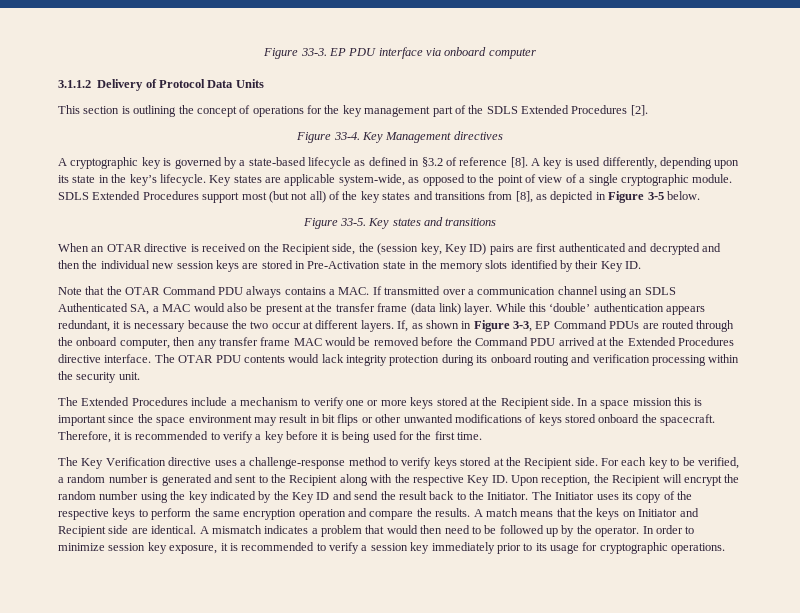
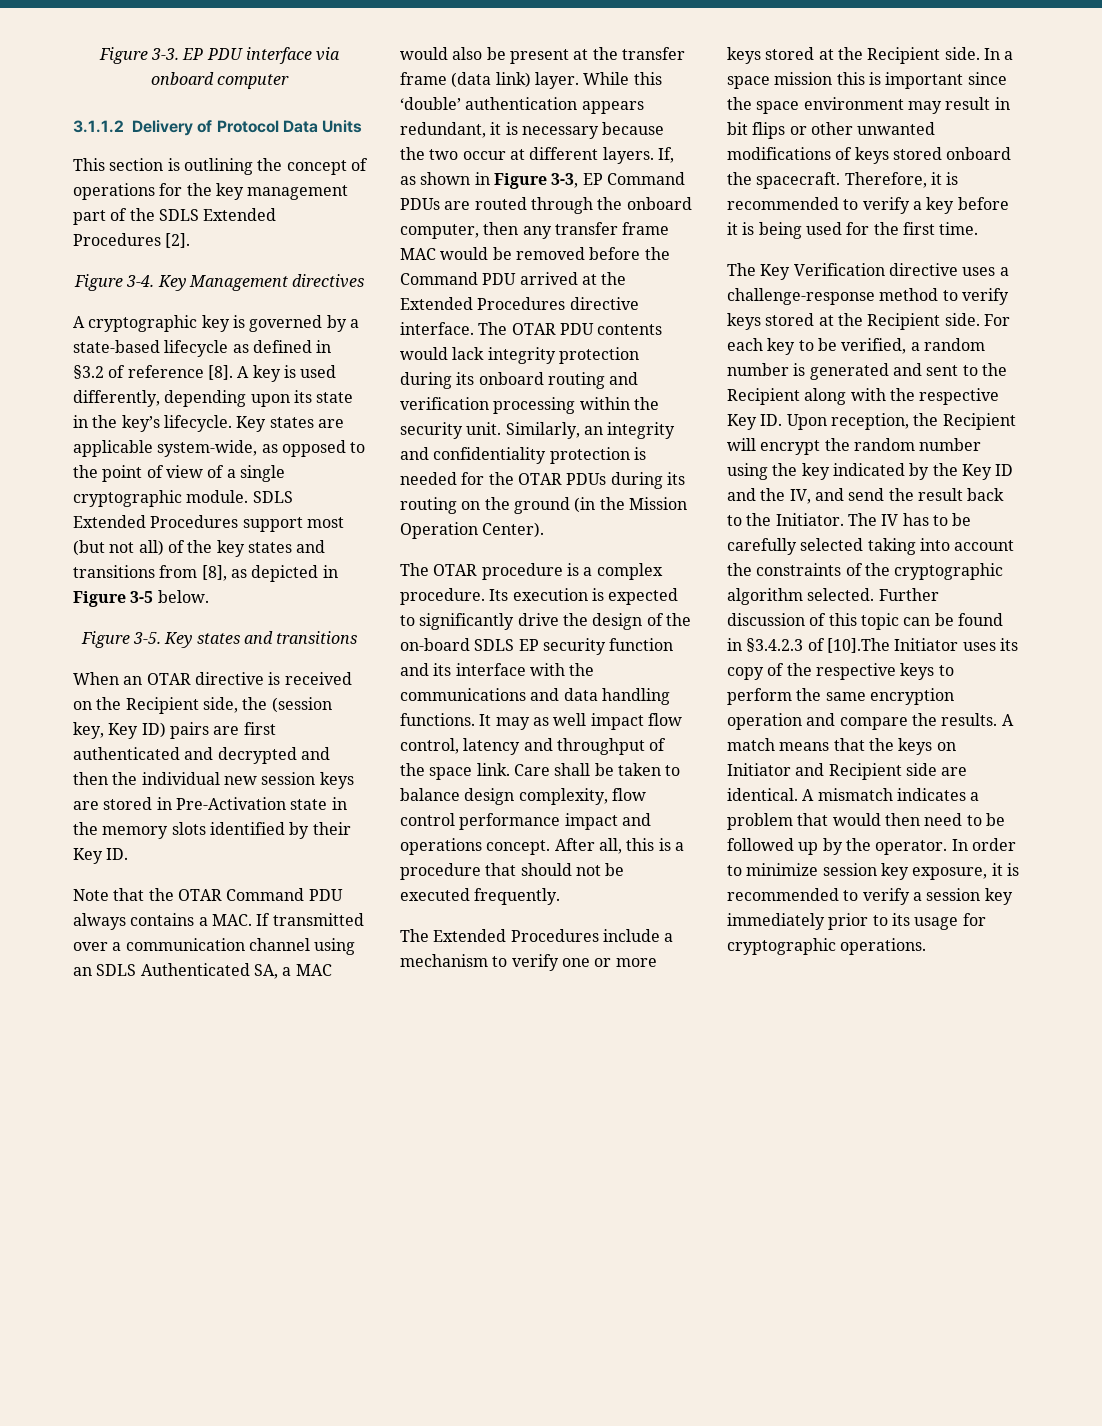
[263,48,327,59] Figure 33-3. -> [98,47,180,64] Figure 3-3.
[333,132,360,140] 33-4. -> [126,275,155,287] 3-4.
[339,218,366,226] 33-5. -> [133,632,162,644] 3-5.
(140, 376) none -> [505,422,676,439] [400,447,646,464] [400,472,685,489] [400,497,687,514] [400,522,545,539] [400,563,663,580] [400,588,679,605] [400,613,691,630] [400,638,674,655] [400,663,595,676] [400,688,670,705] [400,713,682,730] [400,738,667,755] [400,763,681,780] [400,788,646,805] [400,813,651,830] [400,838,684,855] [400,863,625,880] [400,888,561,905] Similarly, an integrity and confidentiality protection is needed for the OTAR PDUs during its routing on the ground (in the Mission Operation Center). // The OTAR procedure is a complex procedure. Its execution is expected to significantly drive the design of the on-board SDLS EP security function and its interface with the communications and data handling functions. It may as well impact flow control, latency and throughput of the space link. Care shall be taken to balance design complexity, flow control performance impact and operations concept. After all, this is a procedure that should not be executed frequently.
(352, 495) none -> [760,488,844,504] the IV, and
(552, 495) none -> [881,513,972,526] [727,538,1015,555] [727,563,1004,580] [727,588,939,605] [727,613,1003,630] [727,638,890,653] IV has to be carefully selected taking into account the constraints of the cryptographic algorithm selected. Further discussion of this topic can be found in §3.4.2.3 of [10].The

